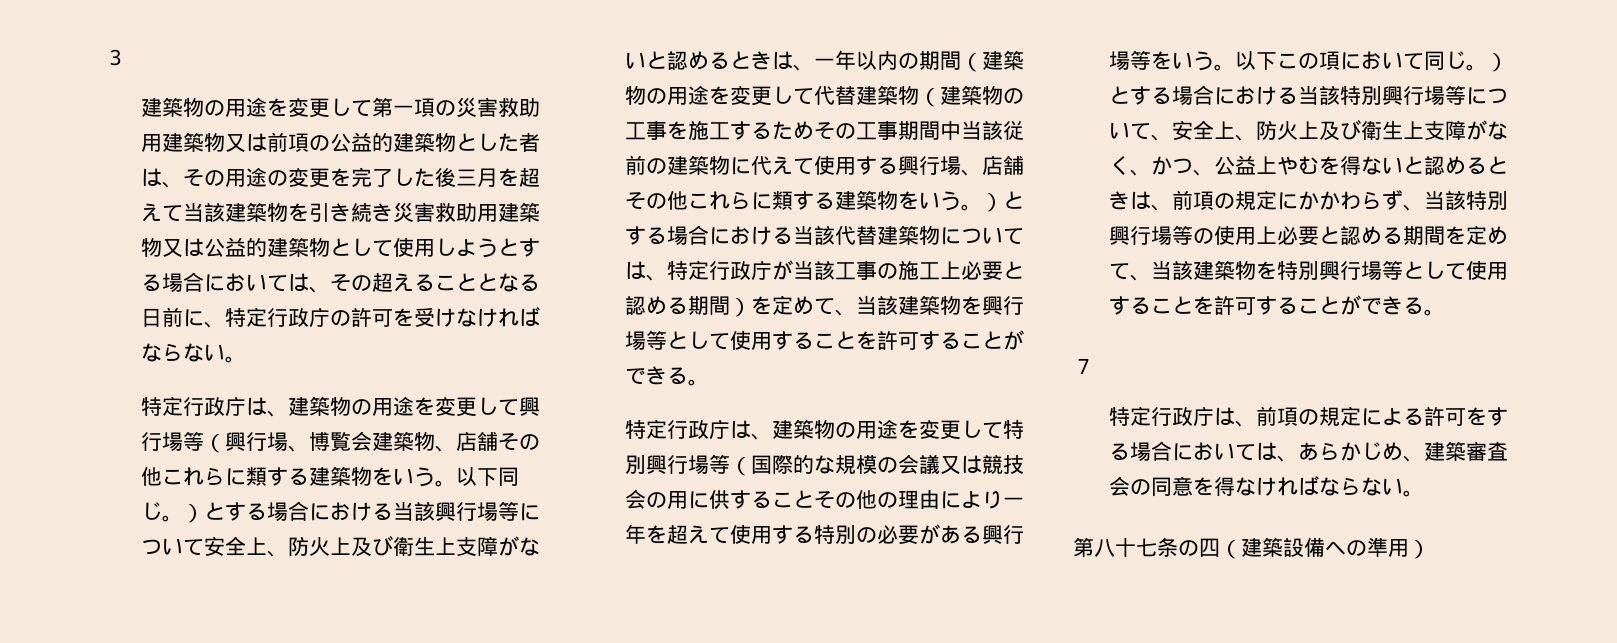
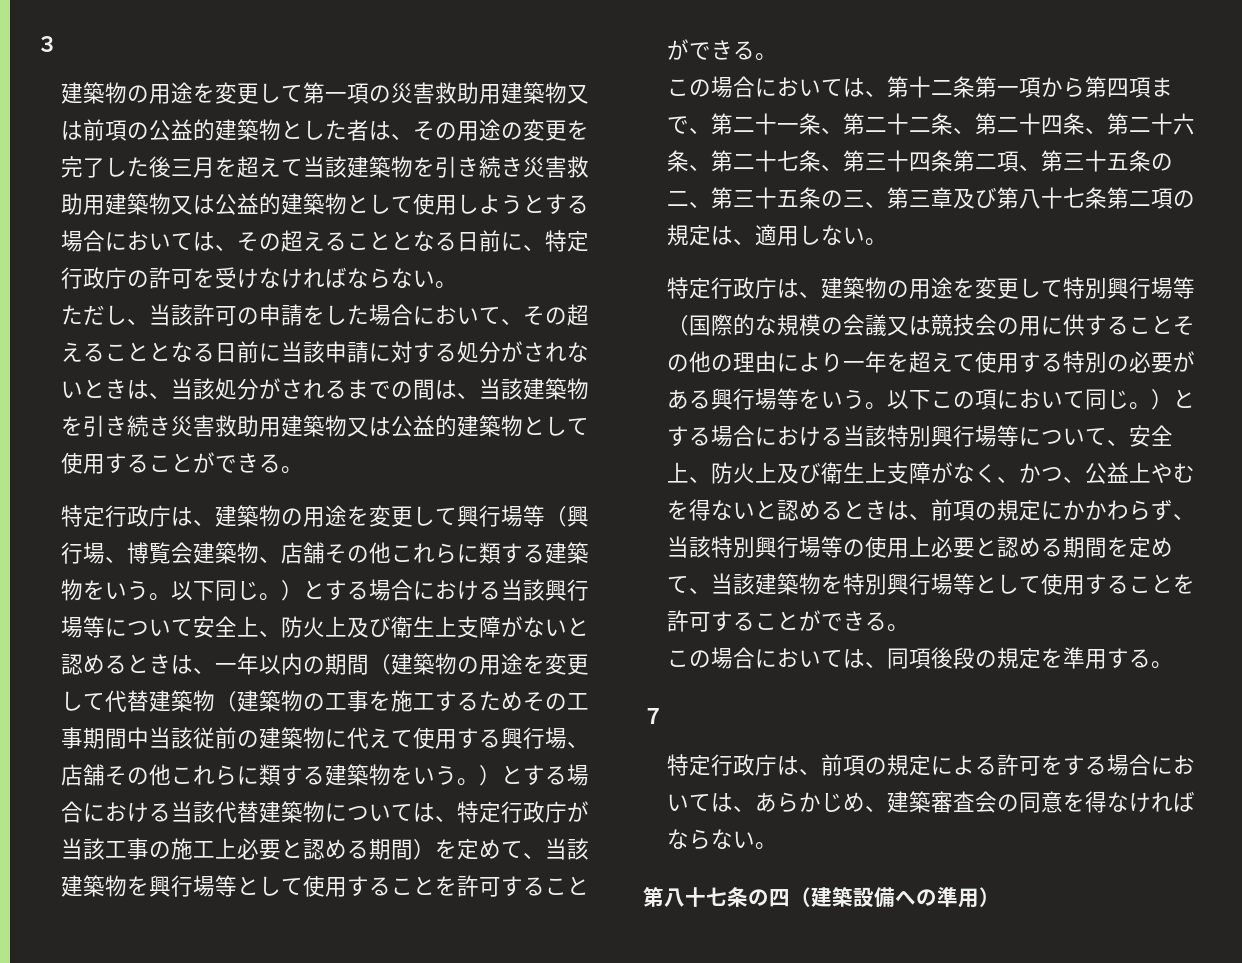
(246, 359) none -> [60,304,589,326] [60,341,589,363] [60,378,589,400] [60,415,589,437] [60,452,303,474] // ただし、当該許可の申請をした場合において、その超えることとなる日前に当該申請に対する処分がされないときは、当該処分がされるまでの間は、当該建築物を引き続き災害救助用建築物又は公益的建築物として使用することができる。
(709, 382) none -> [666,76,1173,98] [666,113,1195,135] [666,150,1173,172] [666,187,1195,209] [666,224,887,246] // この場合においては、第十二条第一項から第四項まで、第二十一条、第二十二条、第二十四条、第二十六条、第二十七条、第三十四条第二項、第三十五条の二、第三十五条の三、第三章及び第八十七条第二項の規定は、適用しない。
(1445, 312) none -> [666,647,1173,669] // この場合においては、同項後段の規定を準用する。

